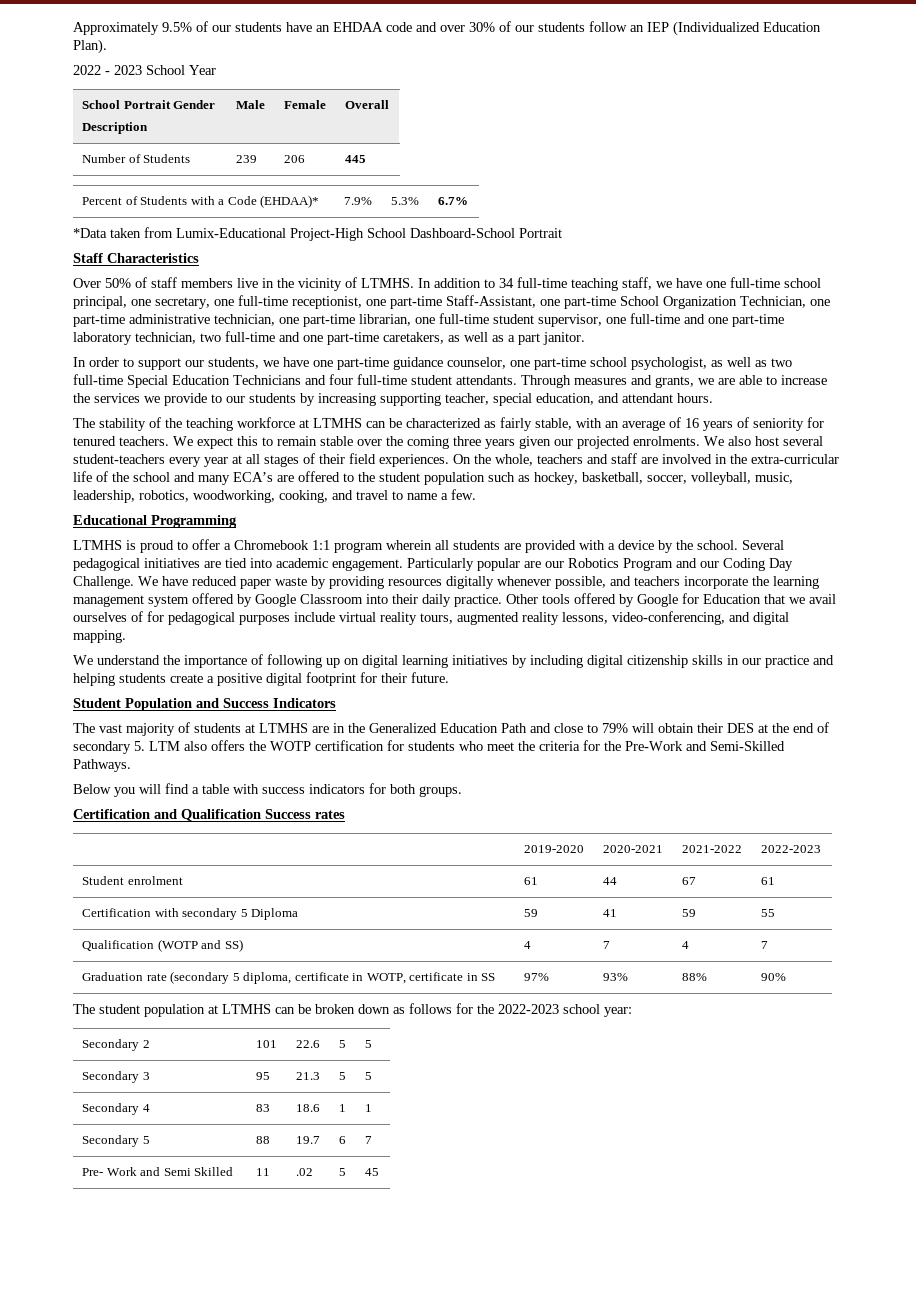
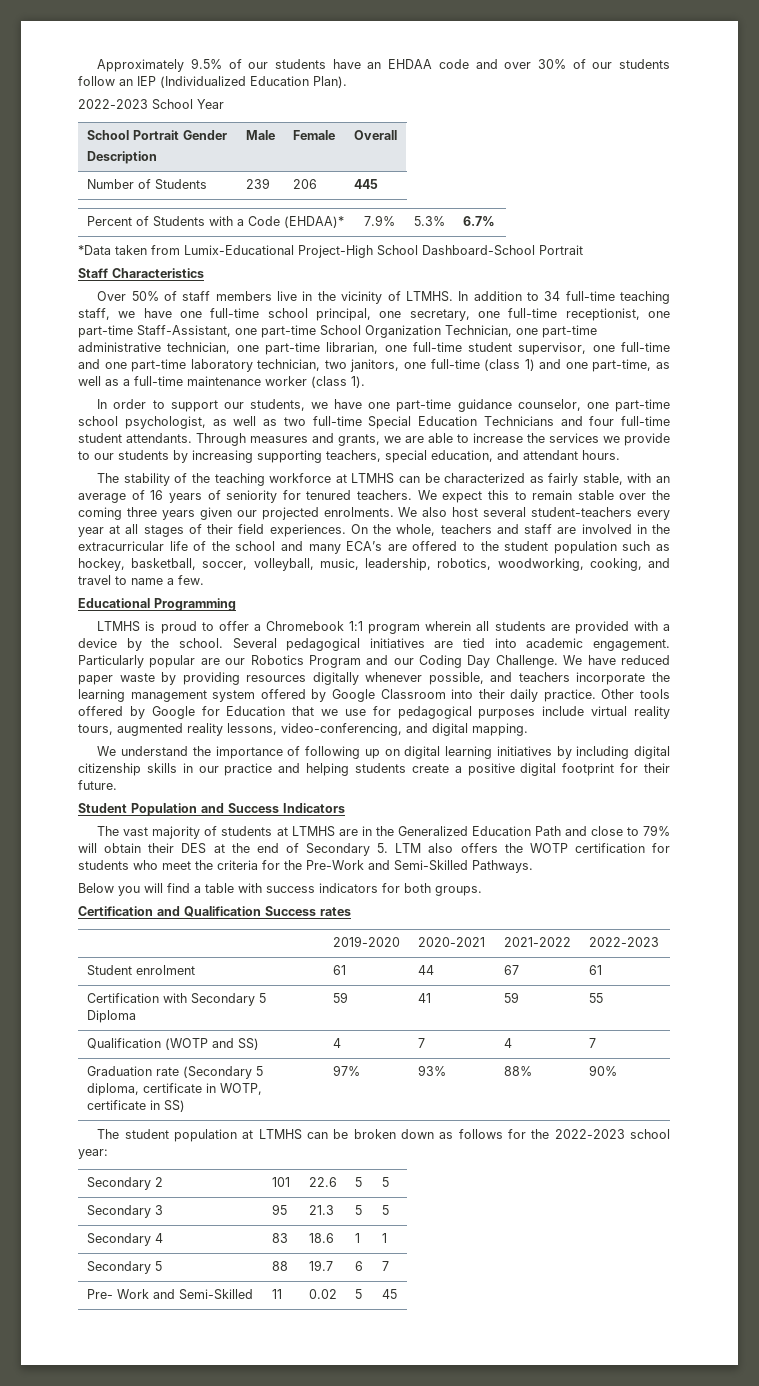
[73,65,142,75] 2022 - 2023 -> [78,99,148,109] 2022-2023
[225,331,585,345] full-time and one part-time caretakers, as well as a part janitor. -> [350,359,670,372] [78,376,365,388] janitors, one full-time (class 1) and one part-time, as well as a full-time maintenance worker (class 1).
[445,393,489,405] teacher, -> [326,450,381,462] teachers,
[751,454,839,464] extra-curricular -> [78,541,164,551] extracurricular
[809,594,836,604] [73,611,143,622] avail ourselves of -> [344,709,366,716] use
[73,741,131,754] secondary -> [306,843,370,856] Secondary
[182,908,238,920] secondary -> [190,993,255,1006] Secondary
[170,971,230,984] (secondary -> [182,1066,252,1079] (Secondary
[481,973,496,981] SS -> [163,1100,185,1112] SS)
[163,1167,234,1176] Semi Skilled -> [178,1289,253,1300] Semi-Skilled
[295,1168,313,1176] .02 -> [308,1289,337,1299] 0.02

